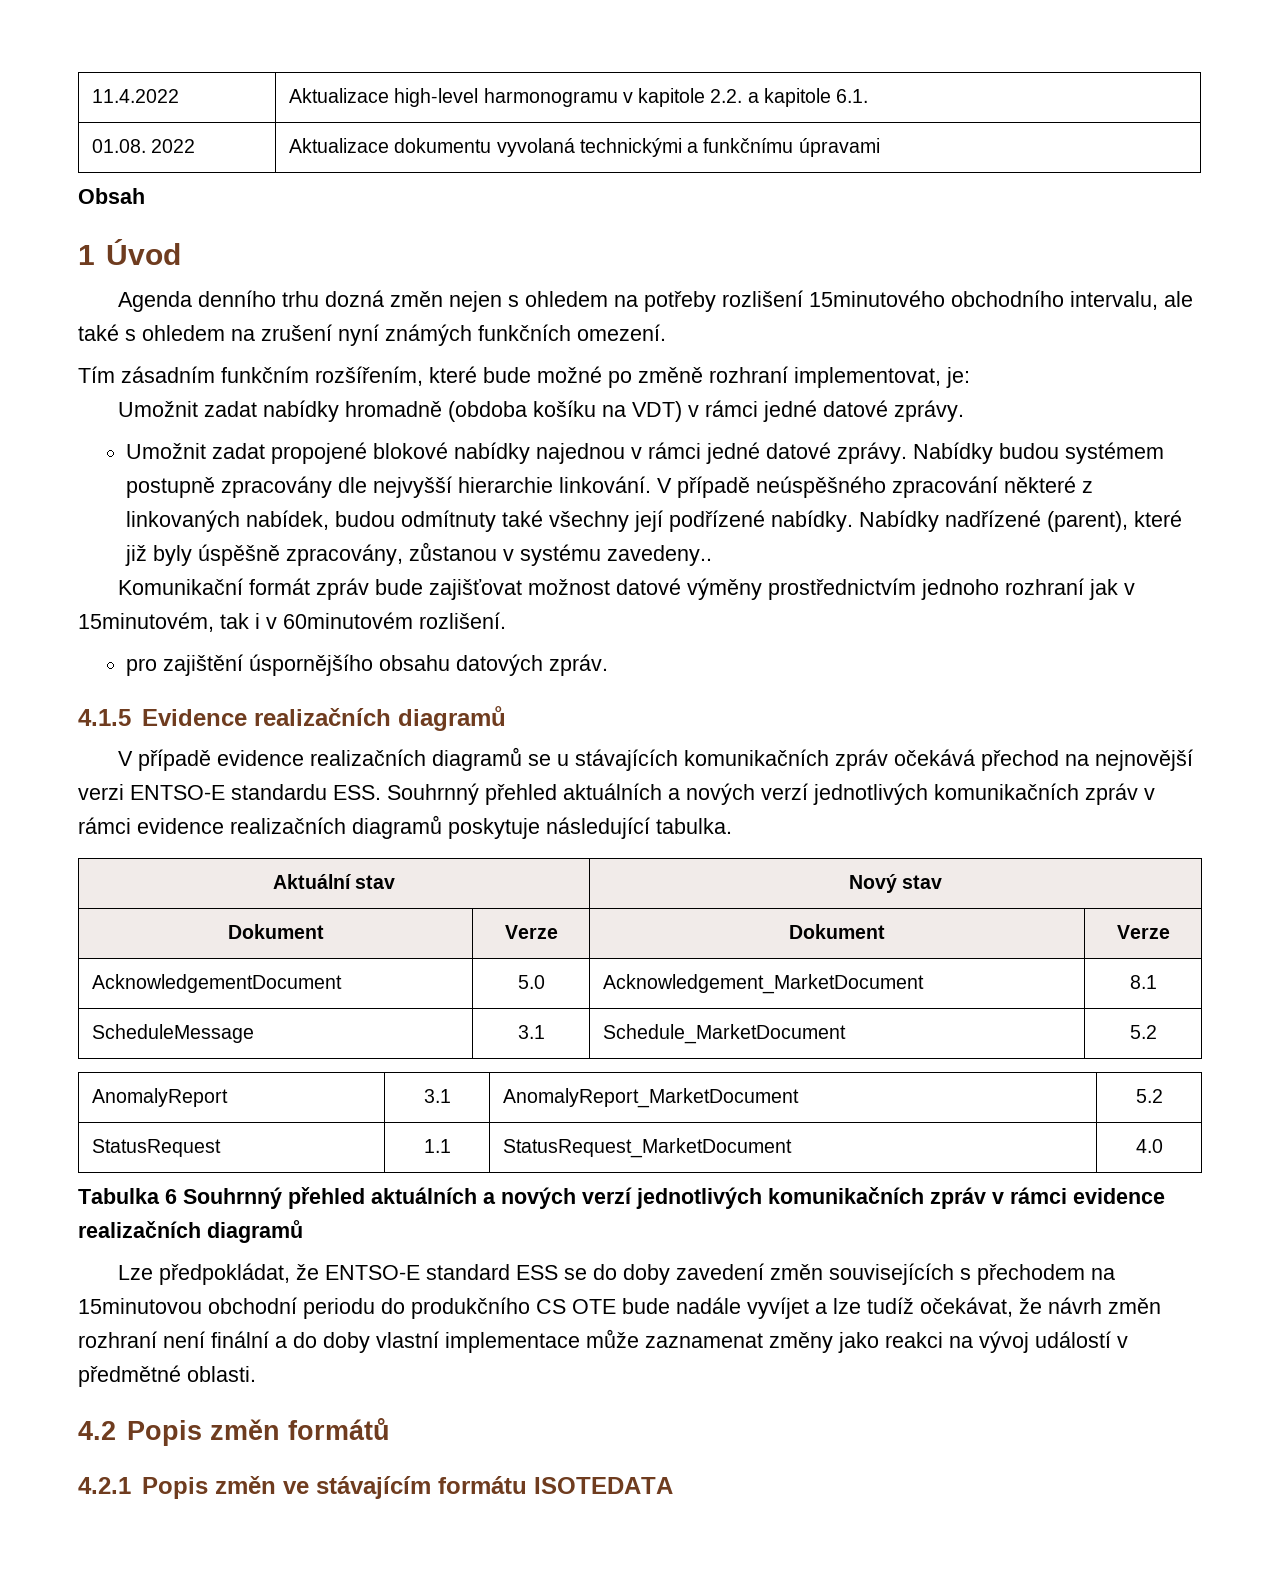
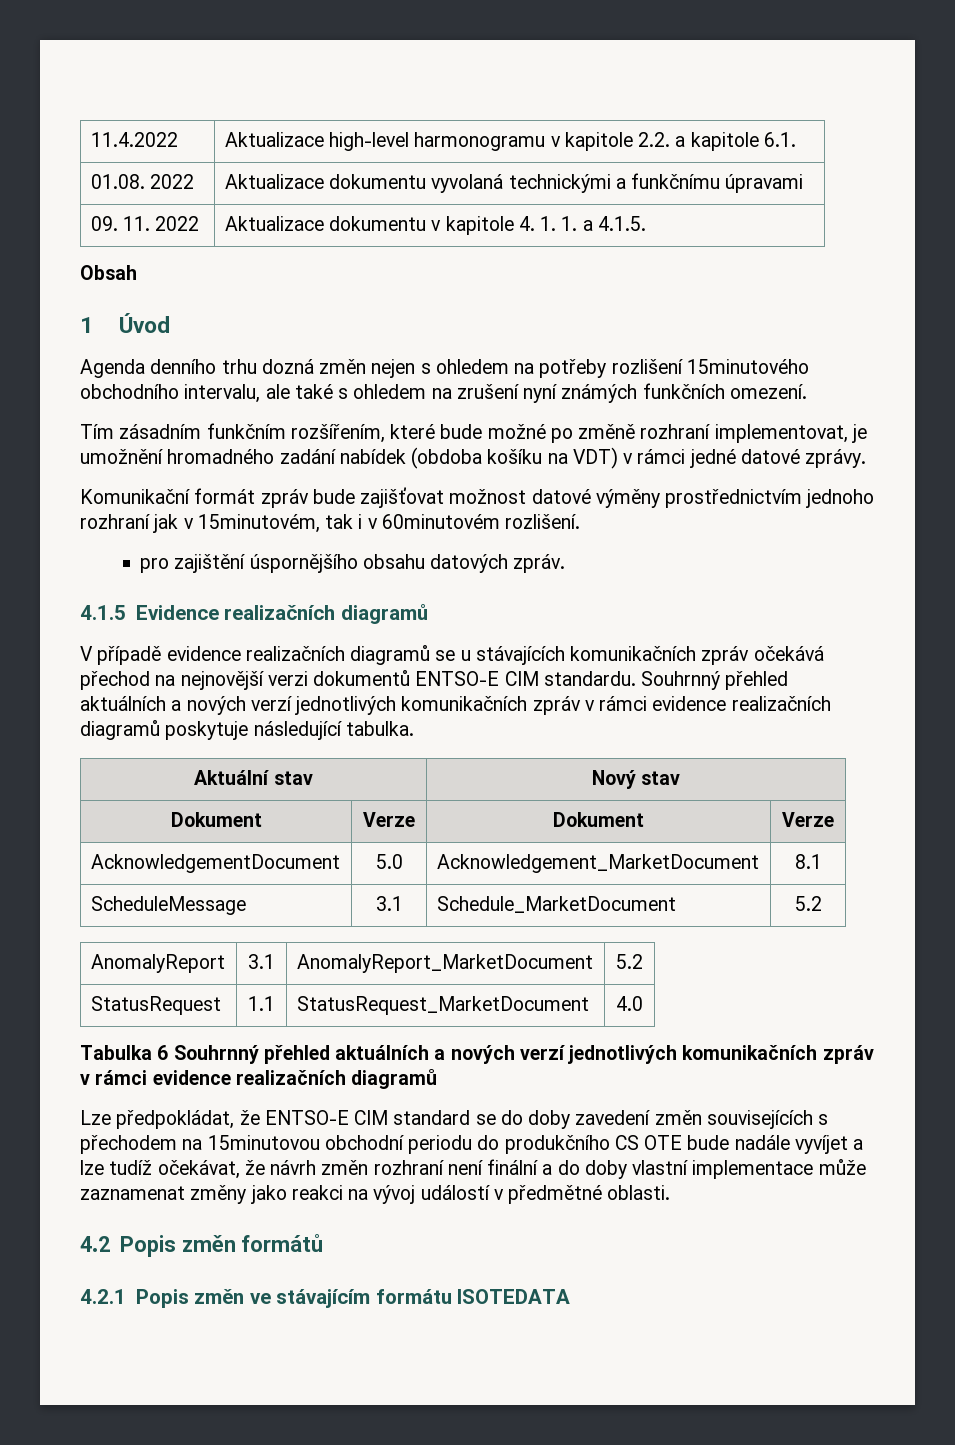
(880, 147) none -> [90,216,200,231] [224,216,646,235] // 09. 11. 2022 | Aktualizace dokumentu v kapitole 4. 1. 1. a 4.1.5.
[946,367,970,388] [118,400,443,422] je: // Umožnit zadat nabídky hromadně -> [851,424,867,443] [80,449,406,464] je umožnění hromadného zadání nabídek
[126,442,1165,464] [126,476,1094,498] [126,510,1183,532] [125,542,713,566] // Umožnit zadat propojené blokové nabídky najednou v rámci jedné datové zprávy. Nabídky budou systémem postupně zpracovány dle nejvyšší hierarchie linkování. V případě neúspěšného zpracování některé z linkovaných nabídek, budou odmítnuty také všechny její podřízené nabídky. Nabídky nadřízené (parent), které již byly úspěšně zpracovány, zůstanou v systému zavedeny.. -> (867, 458) none
[130,784,381,800] ENTSO-E standardu ESS. -> [313,670,636,686] dokumentů ENTSO-E CIM standardu.
[426,1264,559,1280] standard ESS -> [354,1110,471,1125] CIM standard

